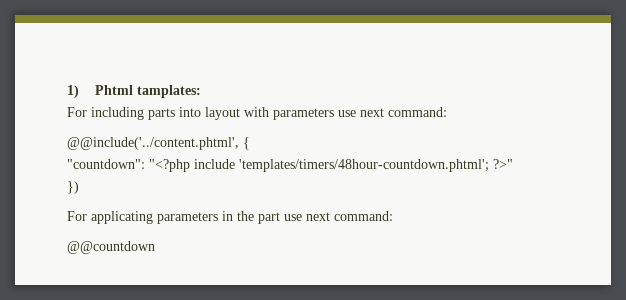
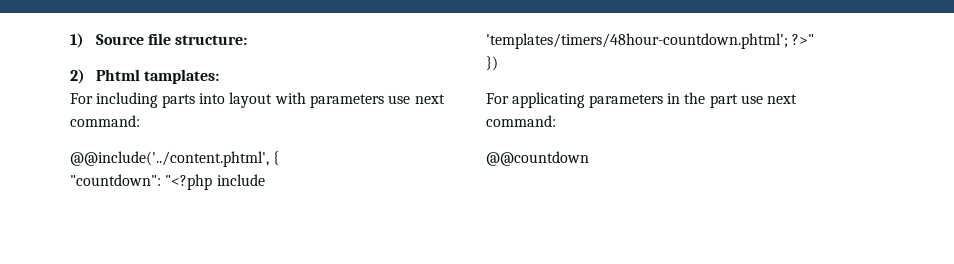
(79, 91) none -> [95,33,248,45] [70,69,85,84] Source file structure: // 2)

